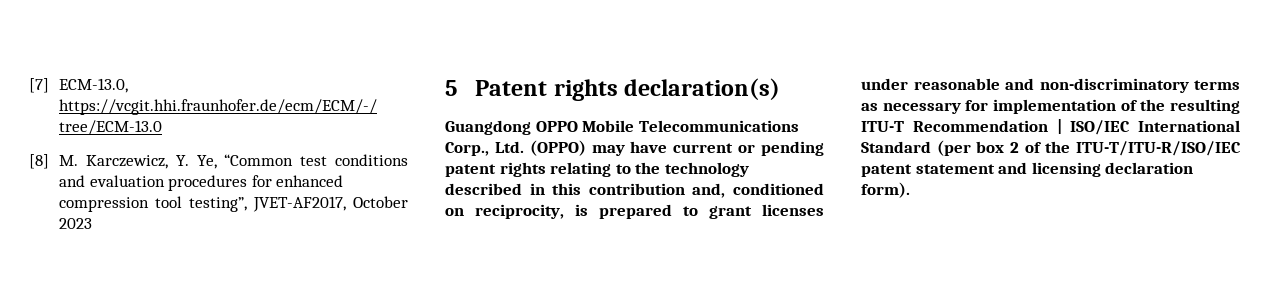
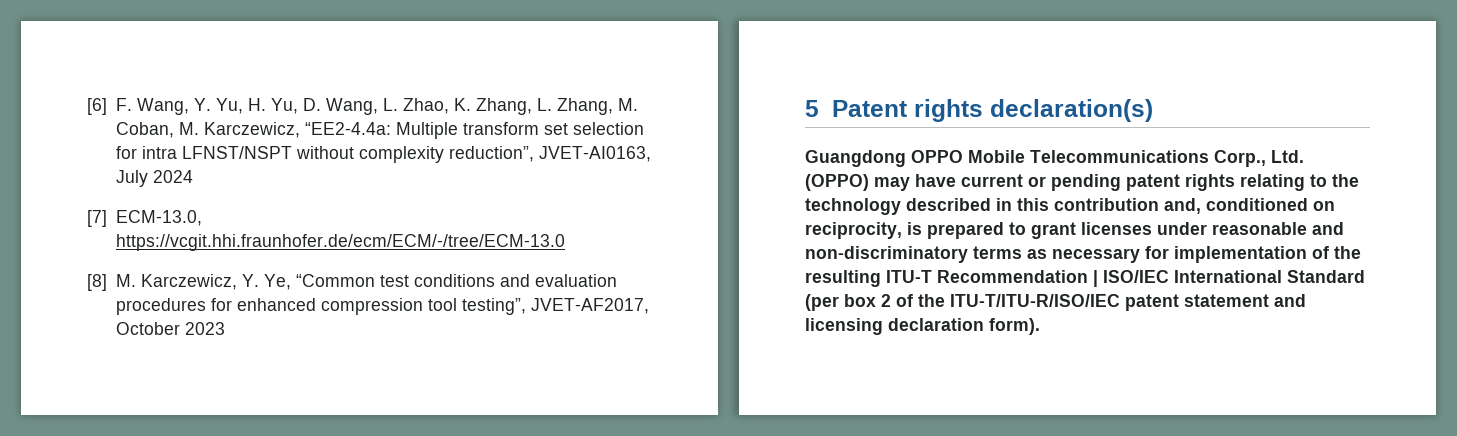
(29, 85) none -> [87,98,638,115] [115,122,644,139] [115,146,651,163] [115,170,193,187] [6] F. Wang, Y. Yu, H. Yu, D. Wang, L. Zhao, K. Zhang, L. Zhang, M. Coban, M. Karczewicz, “EE2-4.4a: Multiple transform set selection for intra LFNST/NSPT without complexity reduction”, JVET-AI0163, July 2024 //

